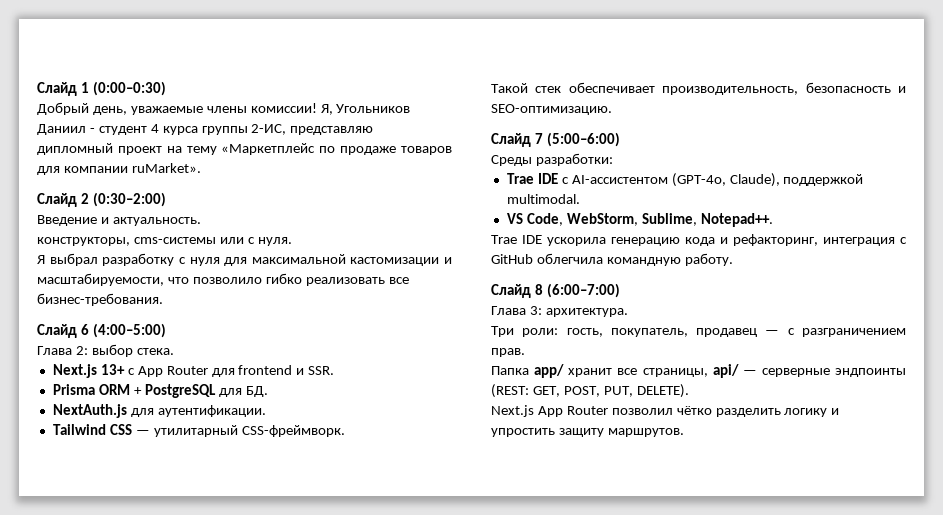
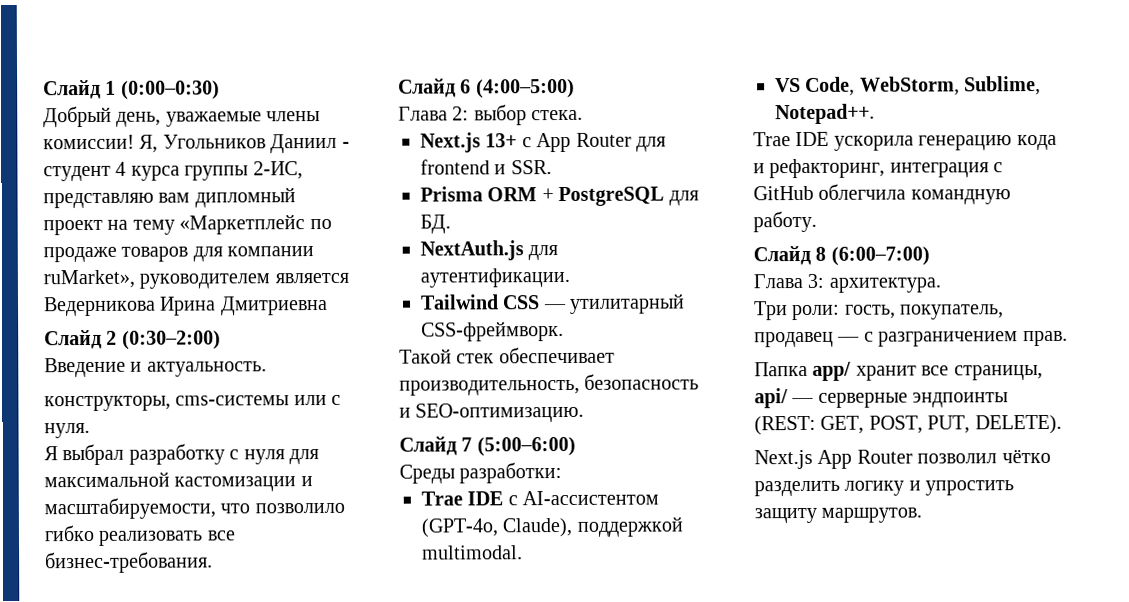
(374, 130) none -> [158,192,191,203] вам
[131,163,201,173] ruMarket». -> [43,269,349,289] [43,295,328,317] ruMarket», руководителем является Ведерникова Ирина Дмитриевна

